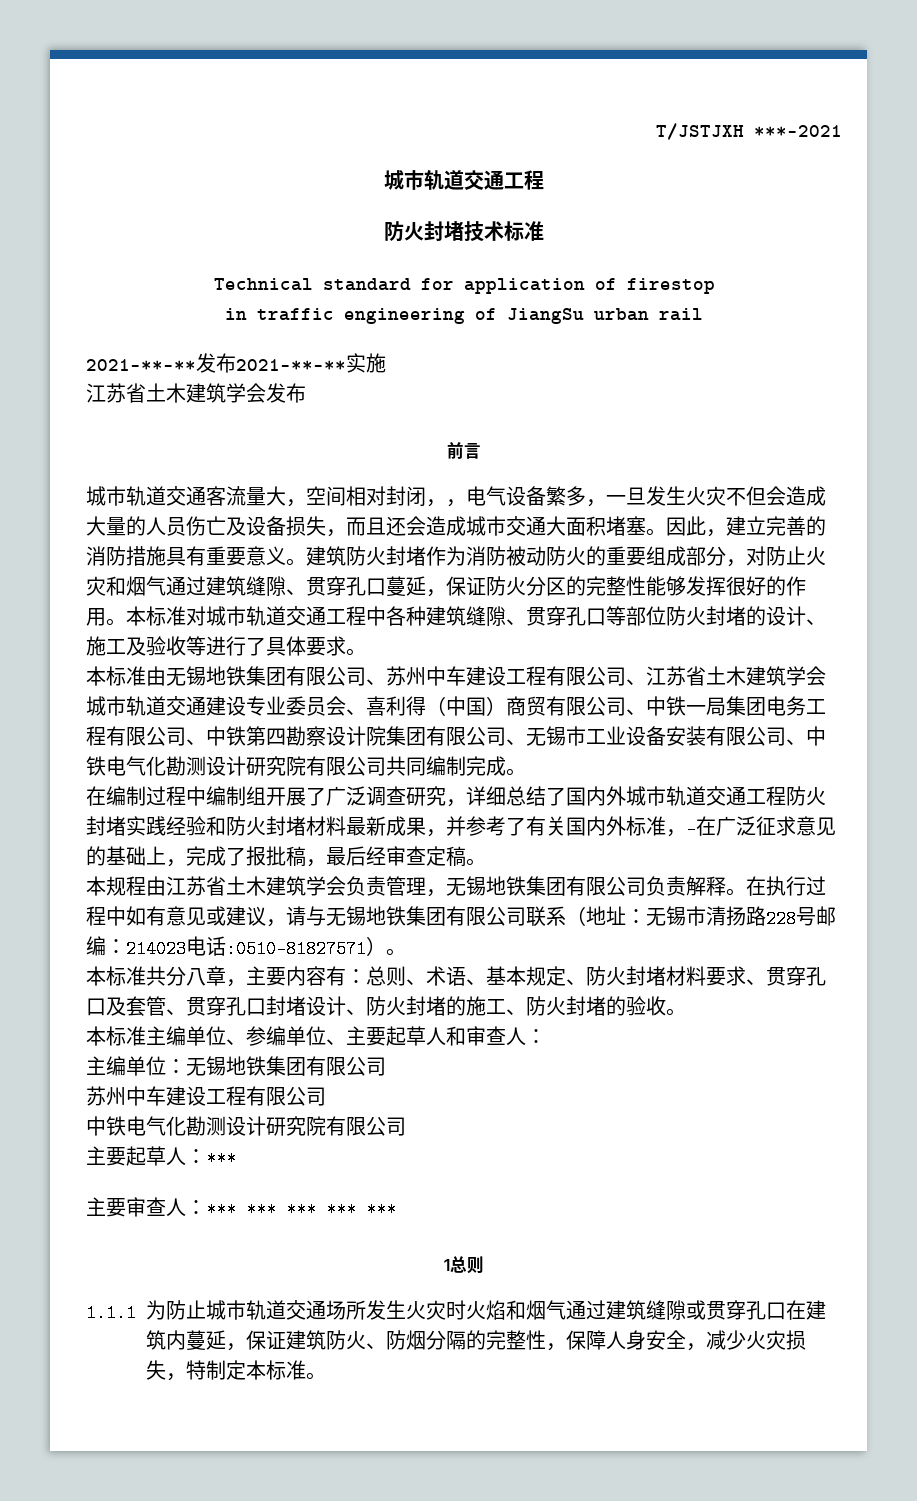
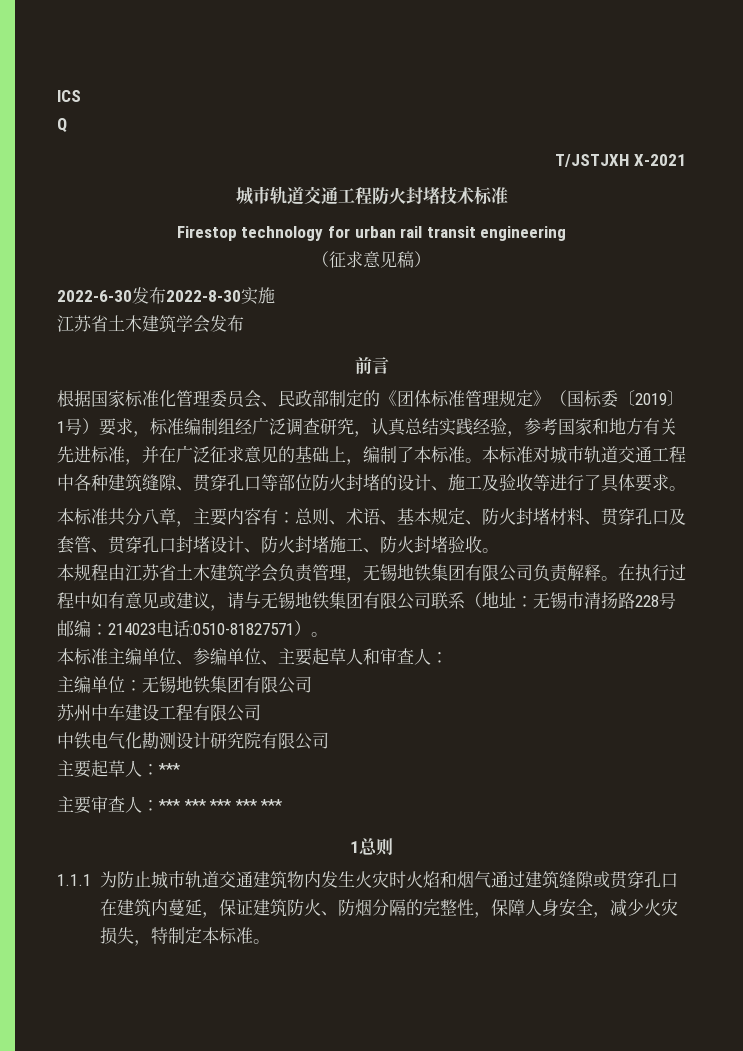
[656,123,842,140] [384,170,544,190] T/JSTJXH ***-2021 // 城市轨道交通工程 // -> [57,90,81,102] [57,118,67,132] [555,154,686,167] [235,186,372,205] ICS // Q // T/JSTJXH X-2021 // 城市轨道交通工程
[213,278,715,294] [225,308,703,324] [86,353,346,373] Technical standard for application of firestop // in traffic engineering of JiangSu urban rail // 2021-**-**发布2021-**-** -> [176,226,567,241] [312,251,431,268] [57,287,241,304] Firestop technology for urban rail transit engineering // （征求意见稿） // 2022-6-30发布2022-8-30
[86,486,826,507] [86,516,826,537] [86,546,826,567] [86,576,806,597] [86,608,106,626] 城市轨道交通客流量大，空间相对封闭，，电气设备繁多，一旦发生火灾不但会造成大量的人员伤亡及设备损失，而且还会造成城市交通大面积堵塞。因此，建立完善的消防措施具有重要意义。建筑防火封堵作为消防被动防火的重要组成部分，对防止火灾和烟气通过建筑缝隙、贯穿孔口蔓延，保证防火分区的完整性能够发挥很好的作用 -> [57,390,684,408] [57,417,677,437] [57,445,465,465] 根据国家标准化管理委员会、民政部制定的《团体标准管理规定》（国标委〔2019〕1号）要求，标准编制组经广泛调查研究，认真总结实践经验，参考国家和地方有关先进标准，并在广泛征求意见的基础上，编制了本标准
[146,666,826,686] [86,696,826,716] [86,726,826,747] [86,756,526,776] [86,786,826,807] [86,816,836,838] [86,846,466,867] 由无锡地铁集团有限公司、苏州中车建设工程有限公司、江苏省土木建筑学会城市轨道交通建设专业委员会、喜利得（中国）商贸有限公司、中铁一局集团电务工程有限公司、中铁第四勘察设计院集团有限公司、无锡市工业设备安装有限公司、中铁电气化勘测设计研究院有限公司共同编制完成。 // 在编制过程中编制组开展了广泛调查研究，详细总结了国内外城市轨道交通工程防火封堵实践经验和防火封堵材料最新成果，并参考了有关国内外标准，-在广泛征求意见的基础上，完成了报批稿，最后经审查定稿 -> [108,508,686,527] [57,536,482,554] 共分八章，主要内容有：总则、术语、基本规定、防火封堵材料、贯穿孔口及套管、贯穿孔口封堵设计、防火封堵施工、防火封堵验收
[86,966,826,987] [86,996,686,1016] // 本标准共分八章，主要内容有：总则、术语、基本规定、防火封堵材料要求、贯穿孔口及套管、贯穿孔口封堵设计、防火封堵的施工、防火封堵的验收。 -> (328, 634) none
[326,1300,366,1320] 场所 -> [252,871,321,889] 建筑物内

